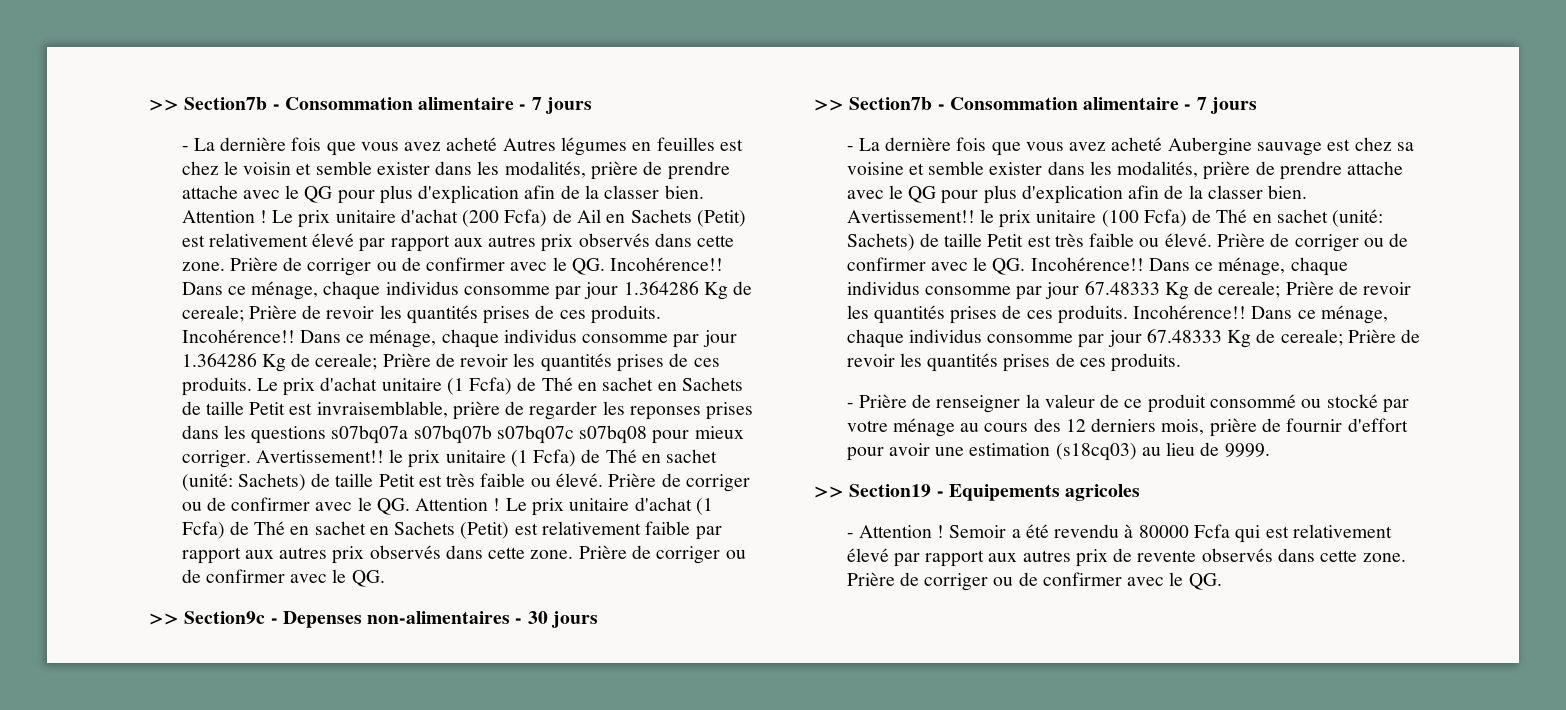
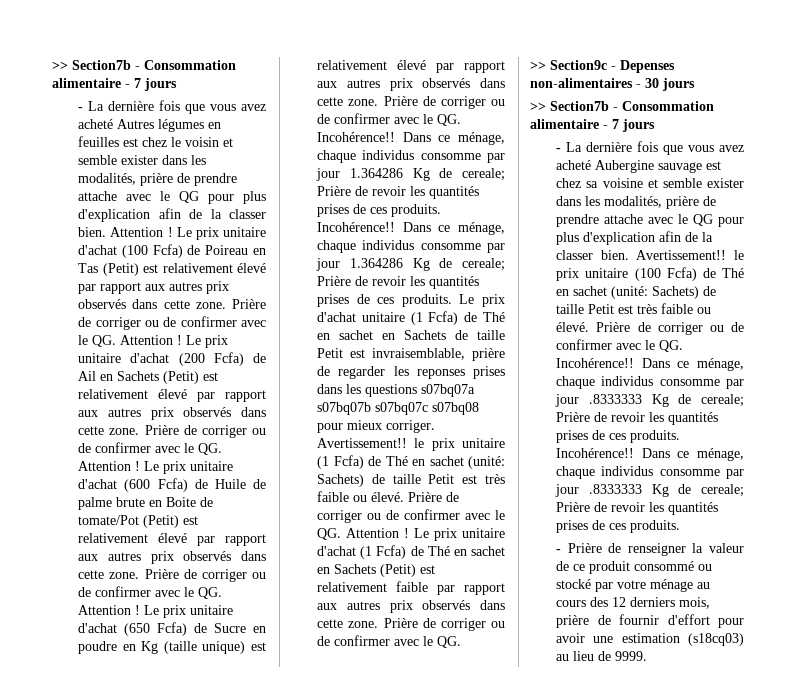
(458, 216) none -> [121,244,266,258] [78,263,266,276] [78,281,230,294] [78,299,266,309] [78,316,266,330] [78,335,229,348] [78,353,170,363] (100 Fcfa) de Poireau en Tas (Petit) est relativement élevé par rapport aux autres prix observés dans cette zone. Prière de corriger ou de confirmer avec le QG. Attention ! Le prix unitaire d'achat
(606, 266) none -> [78,461,234,474] [78,478,266,492] [78,497,214,510] [78,515,199,528] [78,533,266,546] [78,551,266,564] [78,569,266,582] [78,586,223,599] [78,605,234,618] [78,622,266,636] [78,641,266,654] [317,60,505,73] [317,78,505,91] [317,96,505,109] [317,113,462,126] Attention ! Le prix unitaire d'achat (600 Fcfa) de Huile de palme brute en Boite de tomate/Pot (Petit) est relativement élevé par rapport aux autres prix observés dans cette zone. Prière de corriger ou de confirmer avec le QG. Attention ! Le prix unitaire d'achat (650 Fcfa) de Sucre en poudre en Kg (taille unique) est relativement élevé par rapport aux autres prix observés dans cette zone. Prière de corriger ou de confirmer avec le QG.
[1084,281,1160,295] 67.48333 -> [588,394,642,404] .8333333
[1146,329,1222,343] 67.48333 -> [588,484,642,494] .8333333
[814,484,1141,501] [846,524,1392,543] [846,548,1406,567] [846,572,1222,591] // >> Section19 - Equipements agricoles // - Attention ! Semoir a été revendu à 80000 Fcfa qui est relativement élevé par rapport aux autres prix de revente observés dans cette zone. Prière de corriger ou de confirmer avec le QG. -> (648, 656) none

